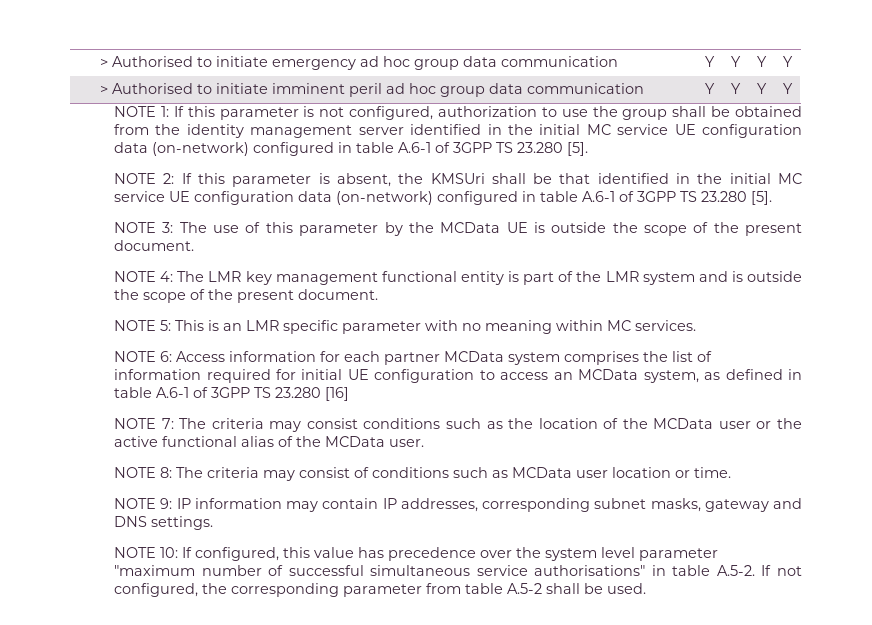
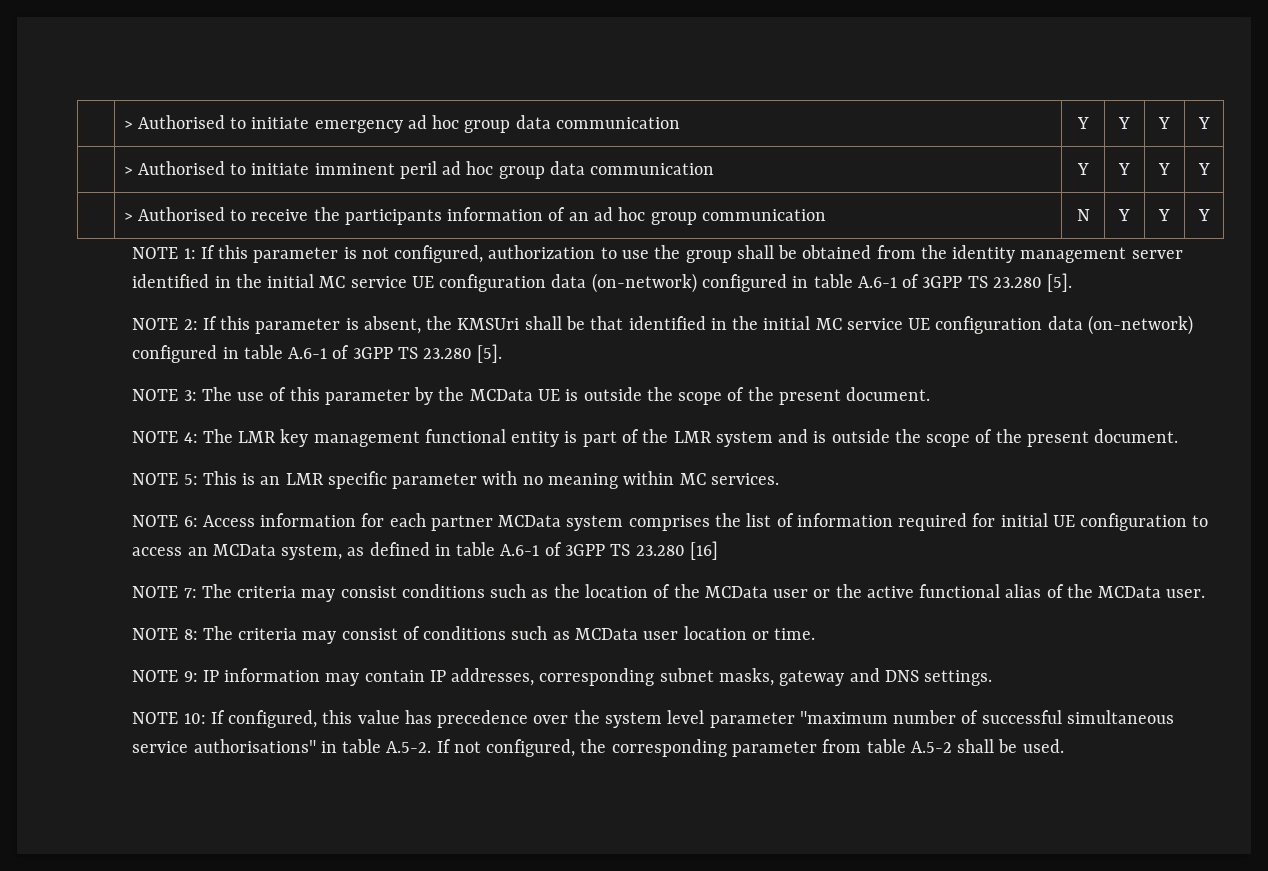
(793, 88) none -> [123,207,826,225] [1076,209,1090,221] [1118,209,1130,221] [1158,209,1170,221] [1197,209,1210,221] // | > Authorised to receive the participants information of an ad hoc group communication | N | Y | Y | Y

